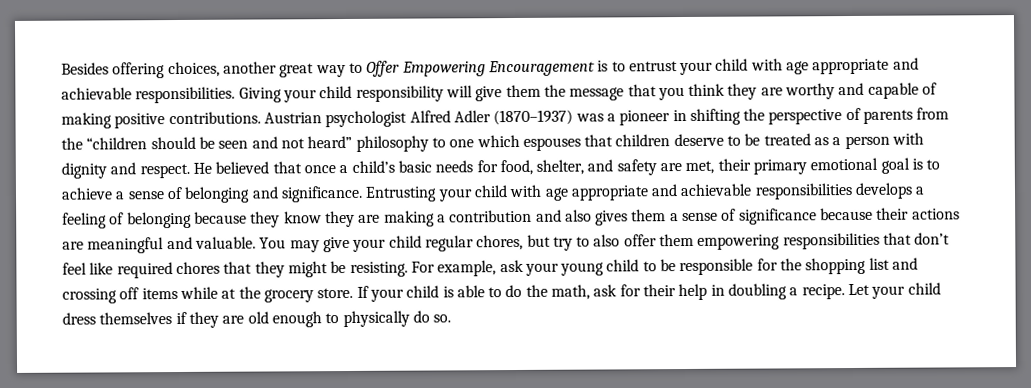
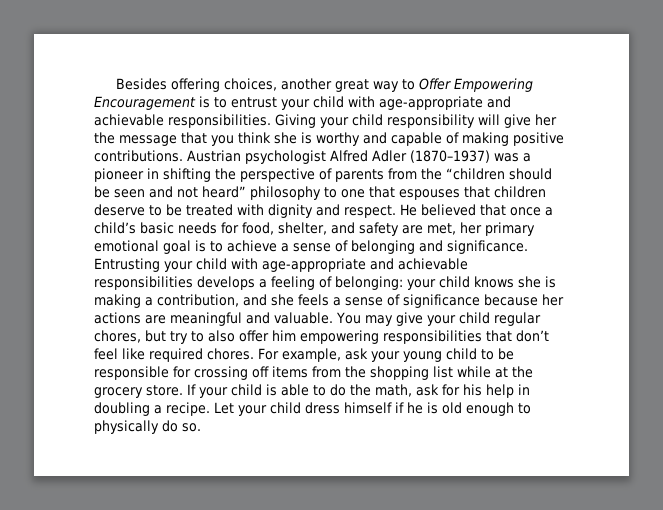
[786,58,890,75] age appropriate -> [379,96,483,110] age-appropriate
[505,84,541,98] them -> [535,114,557,126] her
[727,83,783,100] they are -> [274,132,312,144] she is
[476,134,520,148] which -> [369,186,395,198] that
[814,135,890,150] as a person -> (233, 210) none
[717,158,751,171] their -> [460,222,482,234] her
[544,185,649,201] age appropriate -> [262,258,366,272] age-appropriate
[126,209,667,229] belonging because they know they are making a contribution and also gives them -> [335,276,556,290] [94,294,329,308] belonging: your child knows she is making a contribution, and she feels
[876,207,910,220] their -> [542,294,564,306] her
[659,233,695,247] them -> [272,330,296,341] him
[175,261,408,278] chores that they might be resisting. -> [207,348,254,360] chores.
[780,257,919,275] [62,287,178,304] the shopping list and crossing off items -> [194,366,453,380] crossing off items from the shopping list
[643,284,677,297] their -> [463,384,482,396] his
[99,311,245,328] themselves if they are -> [344,402,438,414] himself if he is

